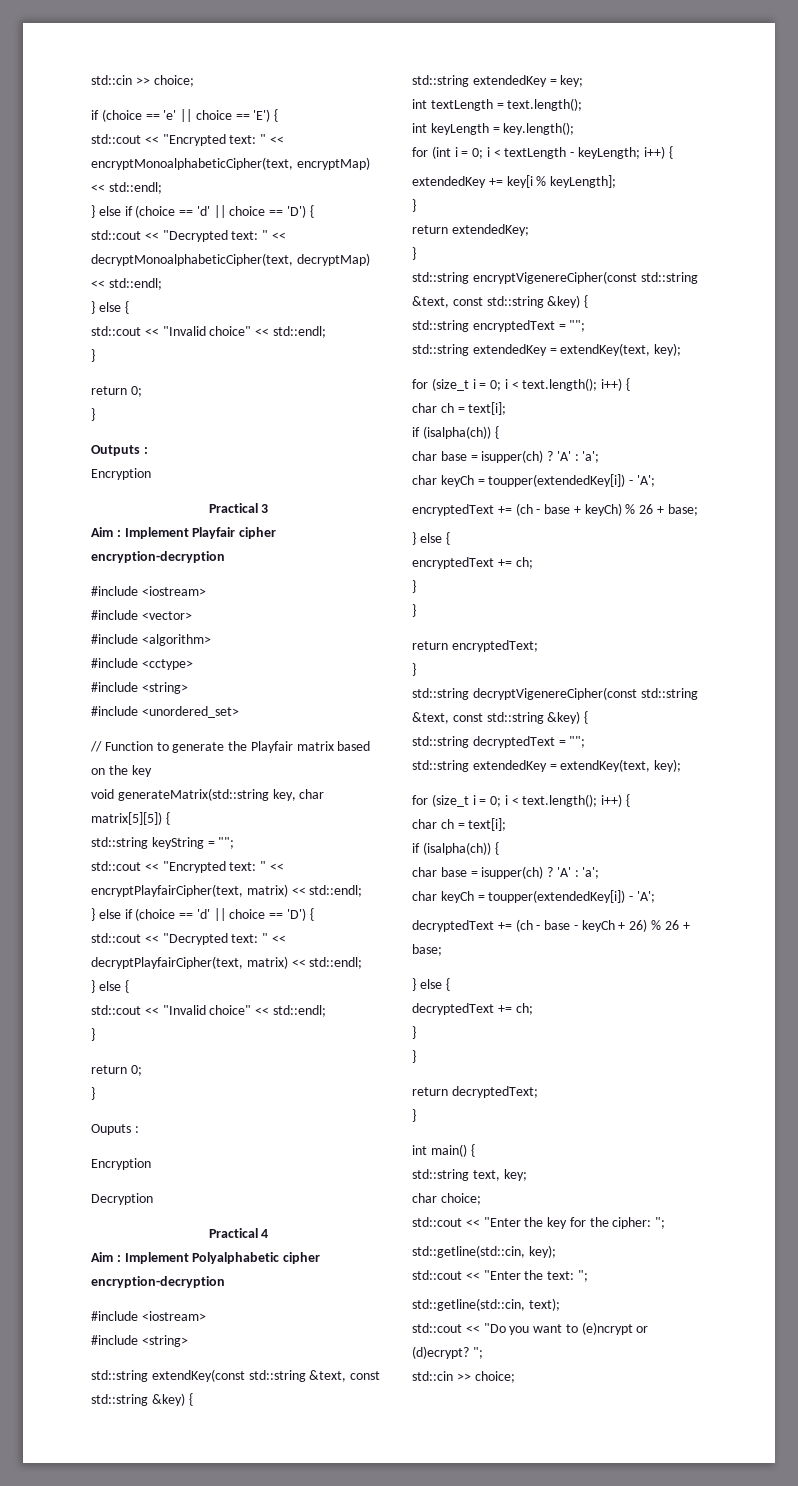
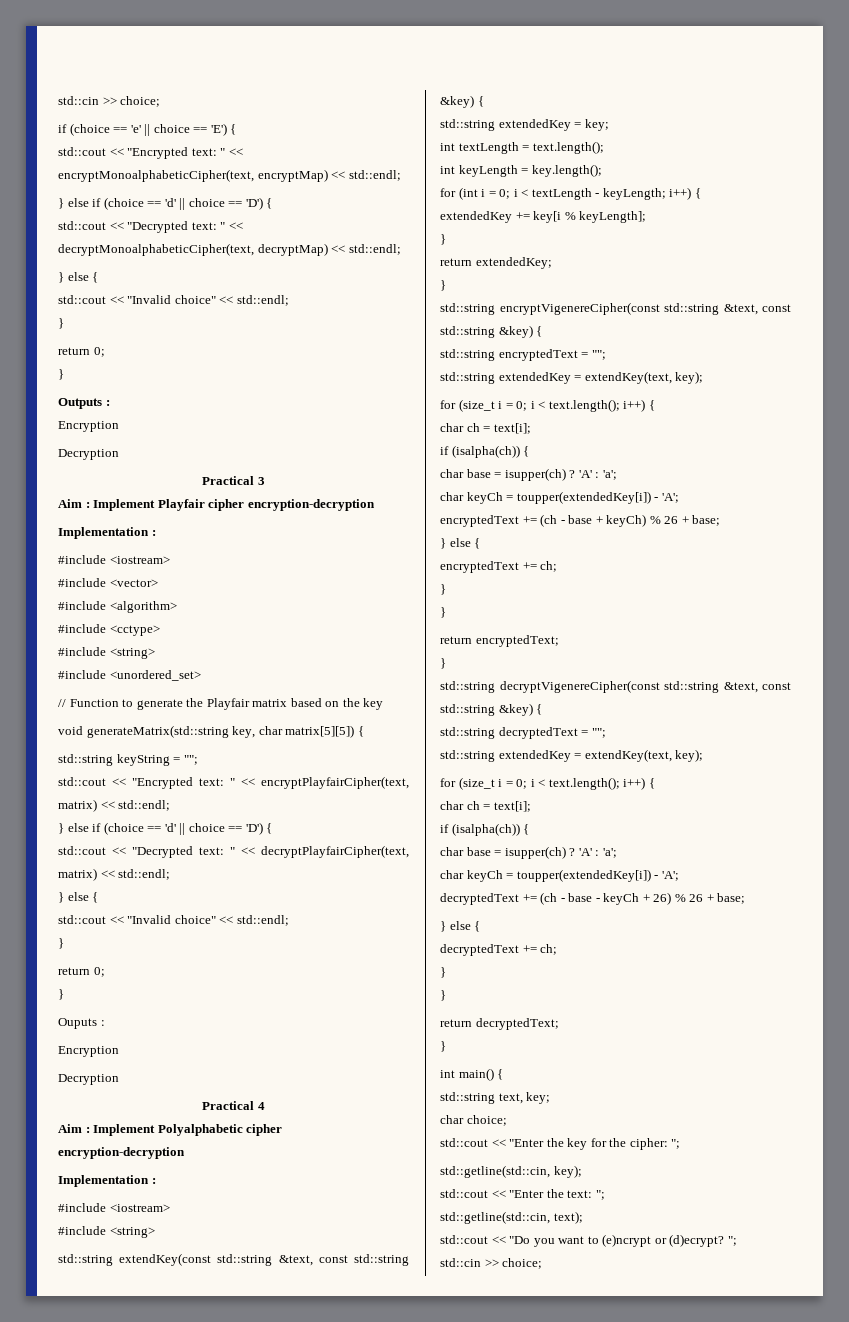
(151, 474) none -> [58,449,119,460] // Decryption
(225, 557) none -> [58,527,156,539] // Implementation :
(225, 1282) none -> [58,1175,156,1187] // Implementation :

